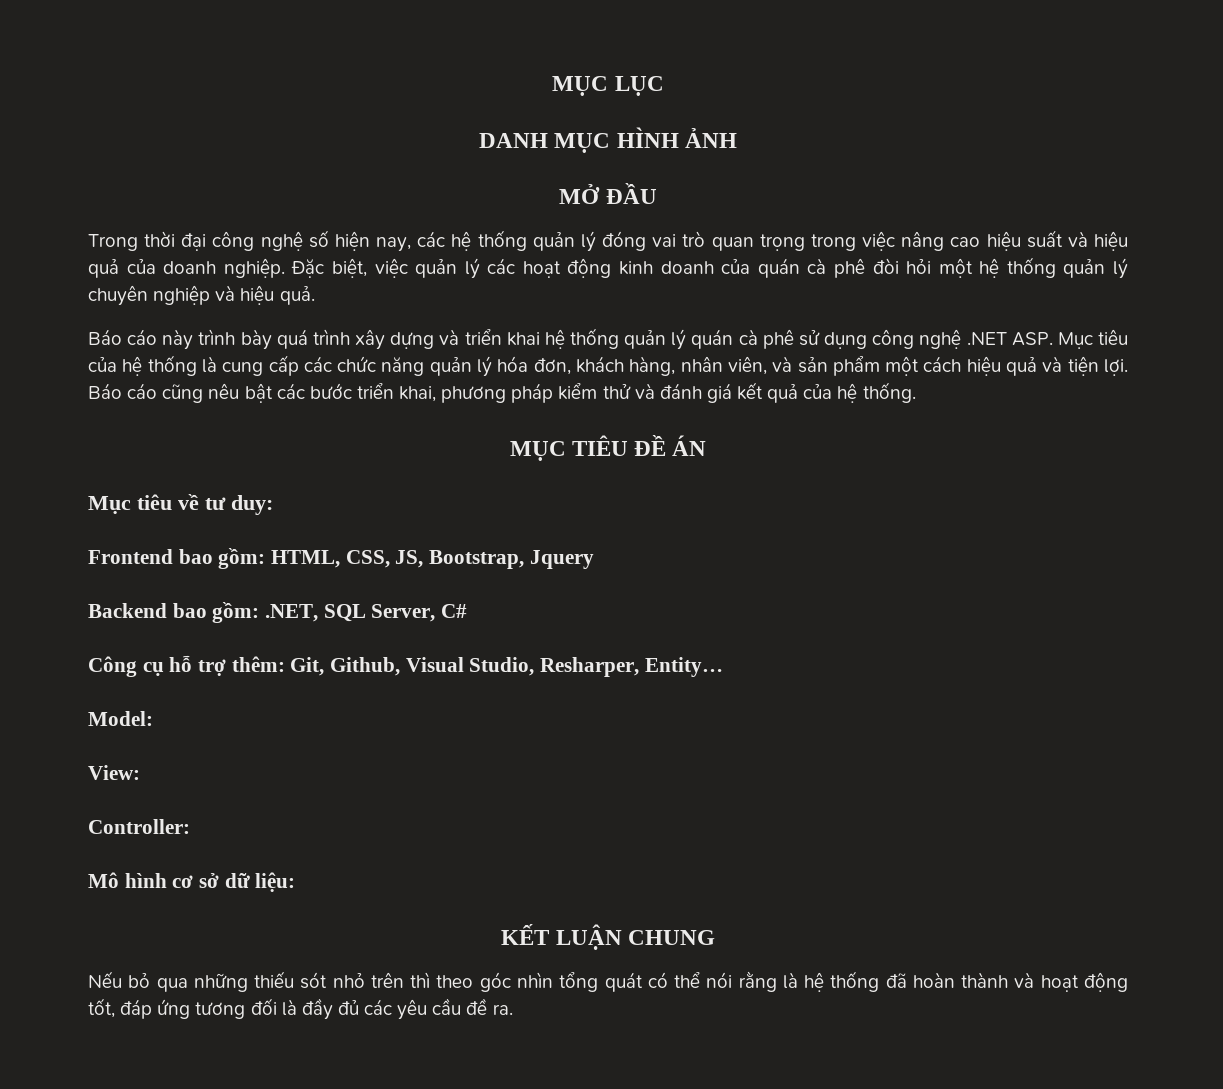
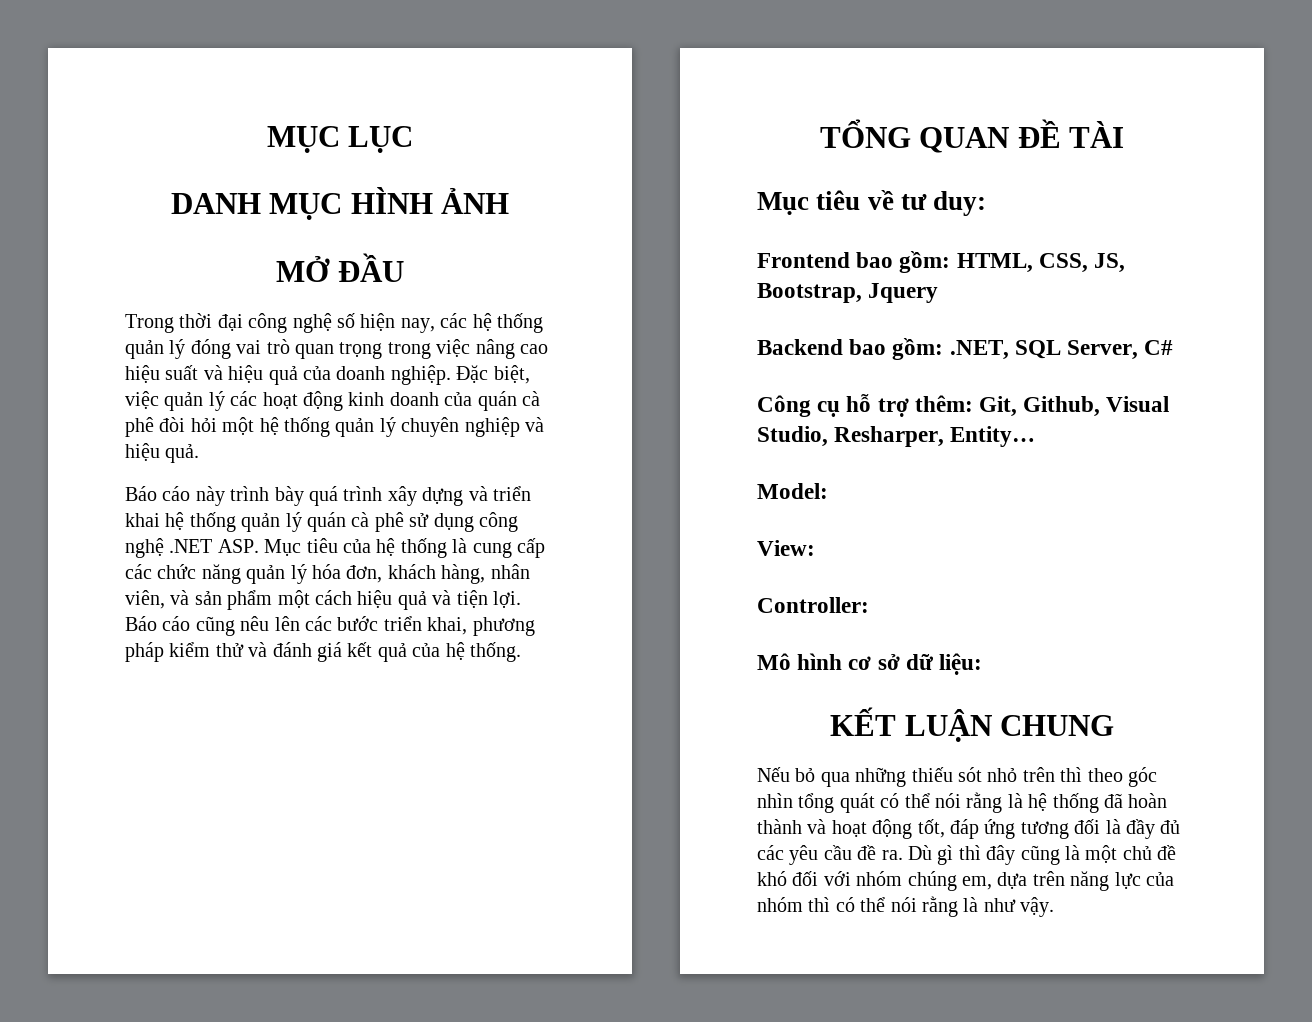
[244,383,273,403] bật -> [274,616,300,631] lên
[509,435,707,461] MỤC TIÊU ĐỀ ÁN -> [819,119,1125,153] TỔNG QUAN ĐỀ TÀI
(513, 1009) none -> [908,845,1177,865] [757,871,1174,891] [757,896,1055,917] Dù gì thì đây cũng là một chủ đề khó đối với nhóm chúng em, dựa trên năng lực của nhóm thì có thể nói rằng là như vậy.

